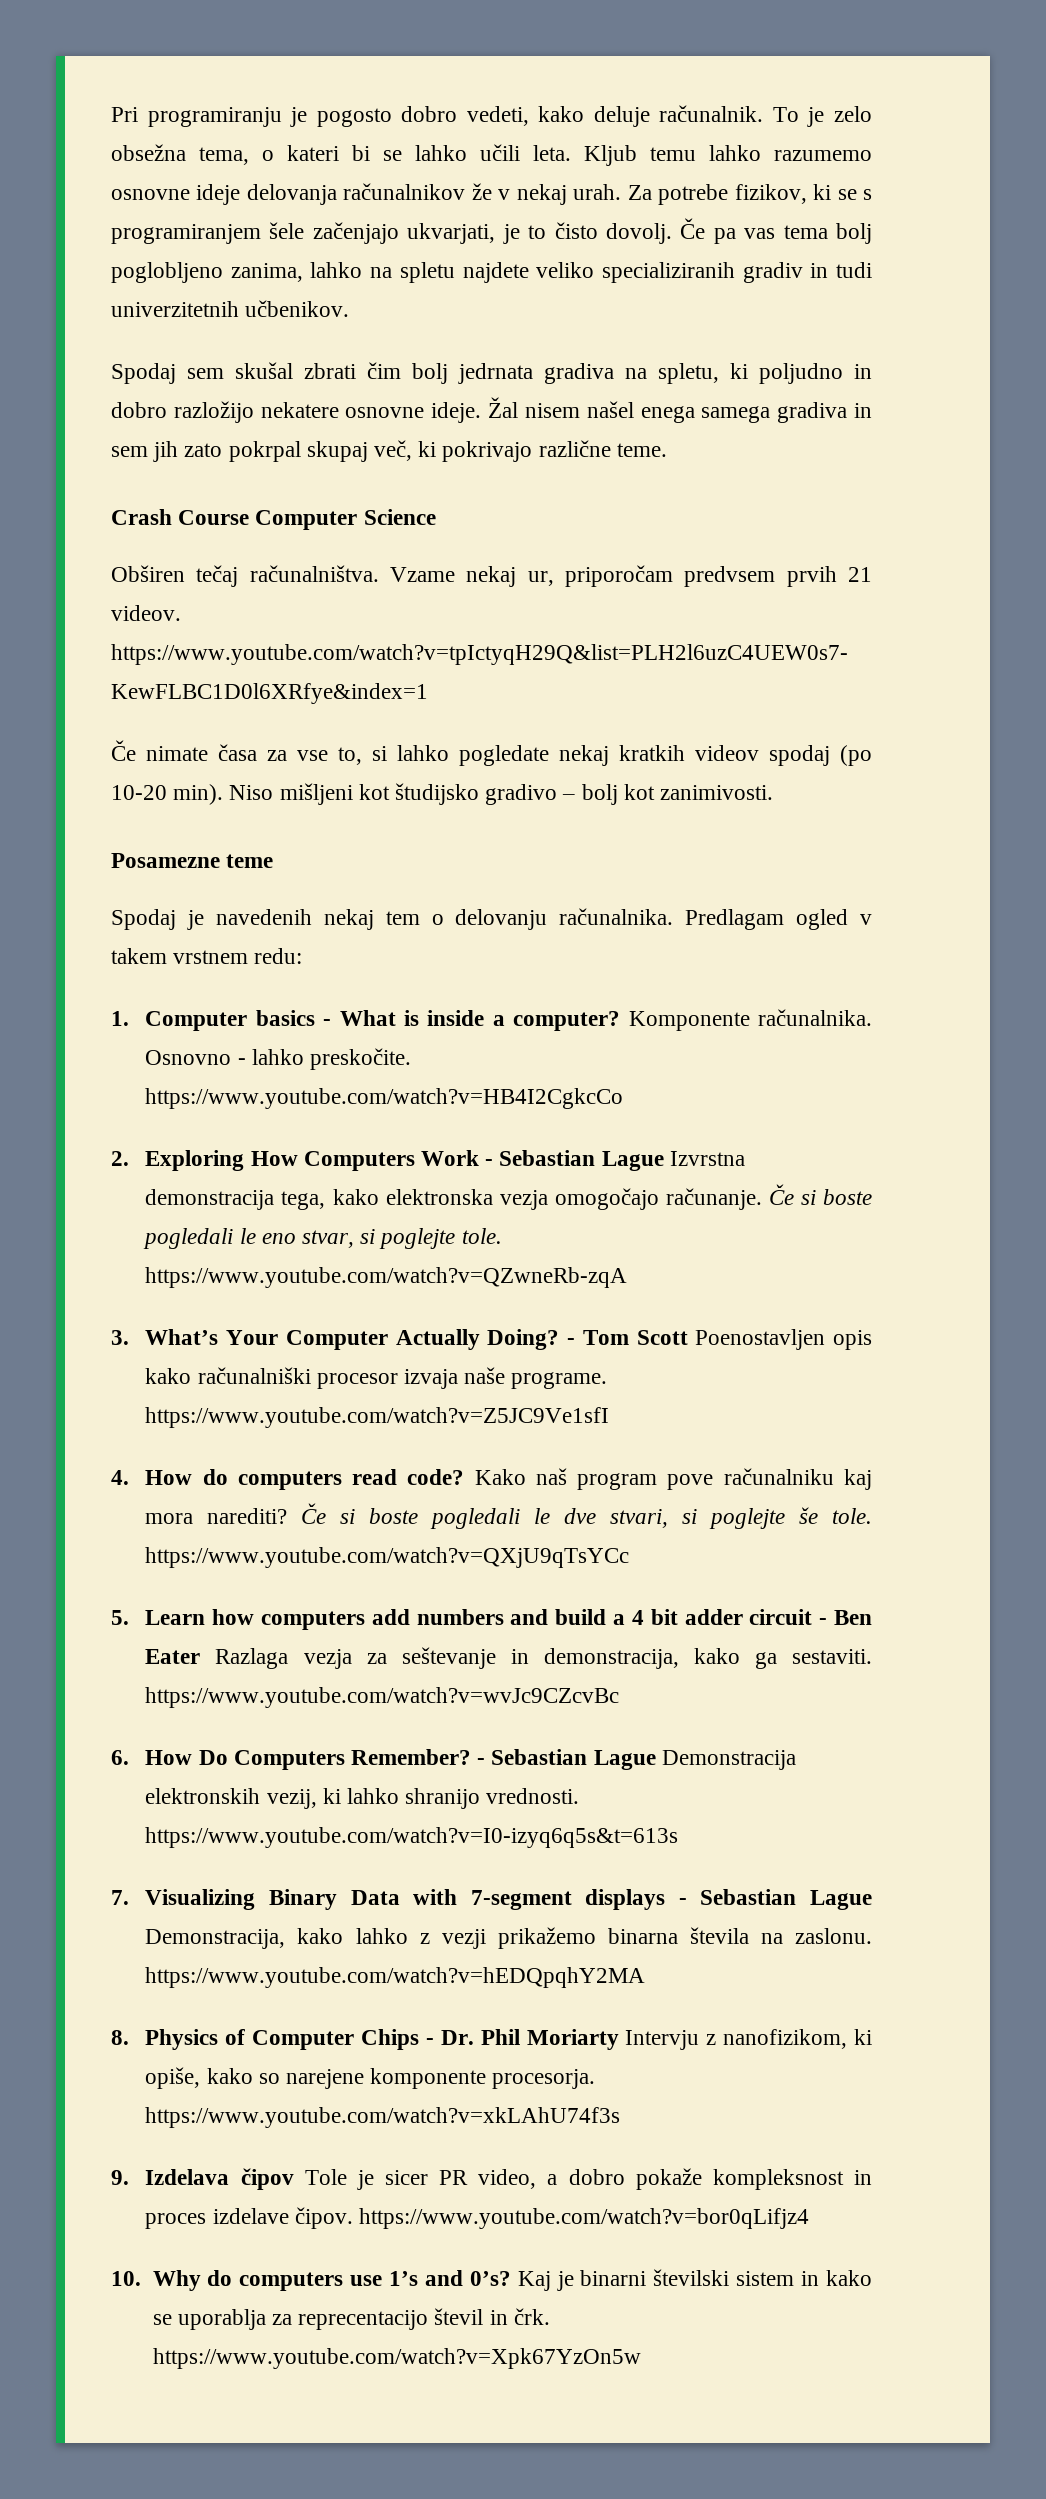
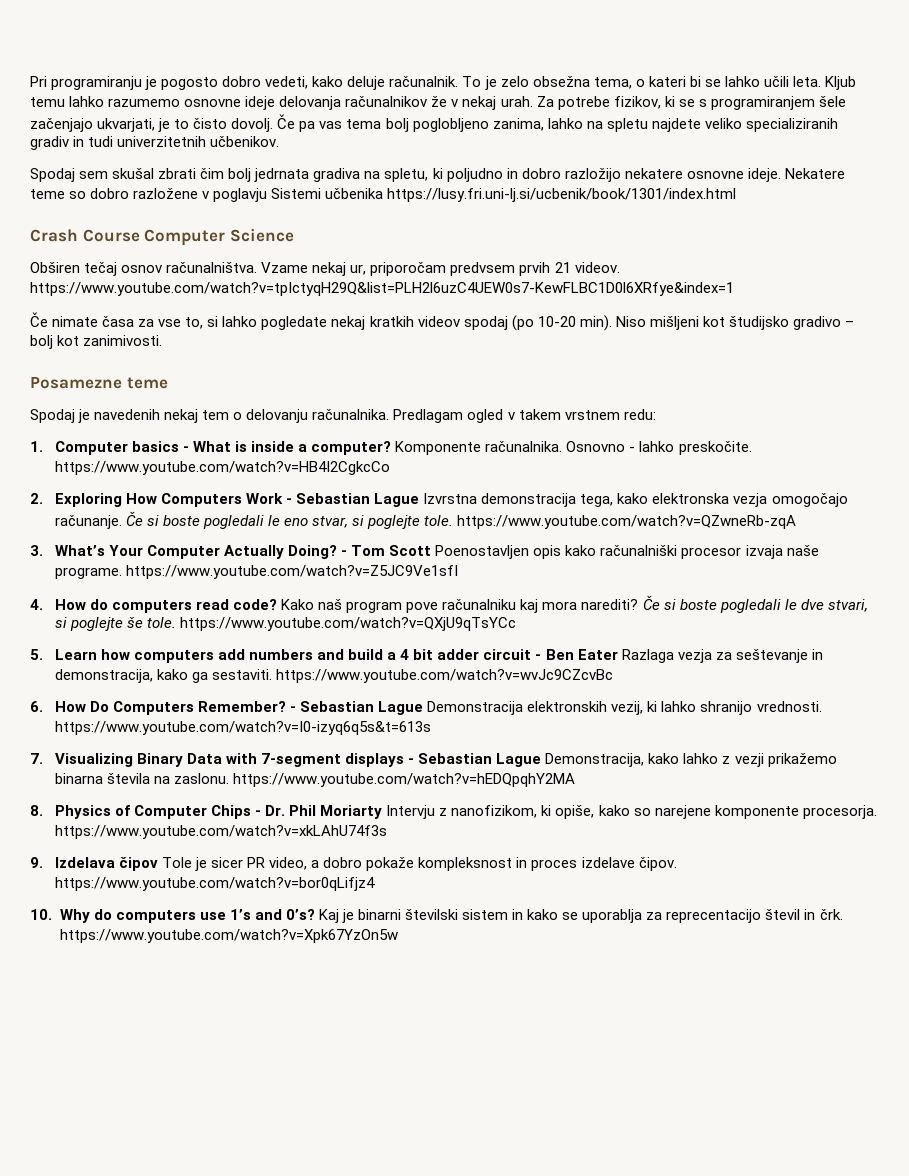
[488,397,873,423] [111,440,667,462] Žal nisem našel enega samega gradiva in sem jih zato pokrpal skupaj več, ki pokrivajo različne teme. -> [784,168,845,179] [30,188,737,202] Nekatere teme so dobro razložene v poglavju Sistemi učbenika https://lusy.fri.uni-lj.si/ucbenik/book/1301/index.html
(239, 576) none -> [121,265,163,273] osnov

